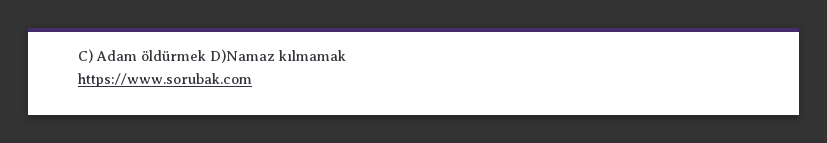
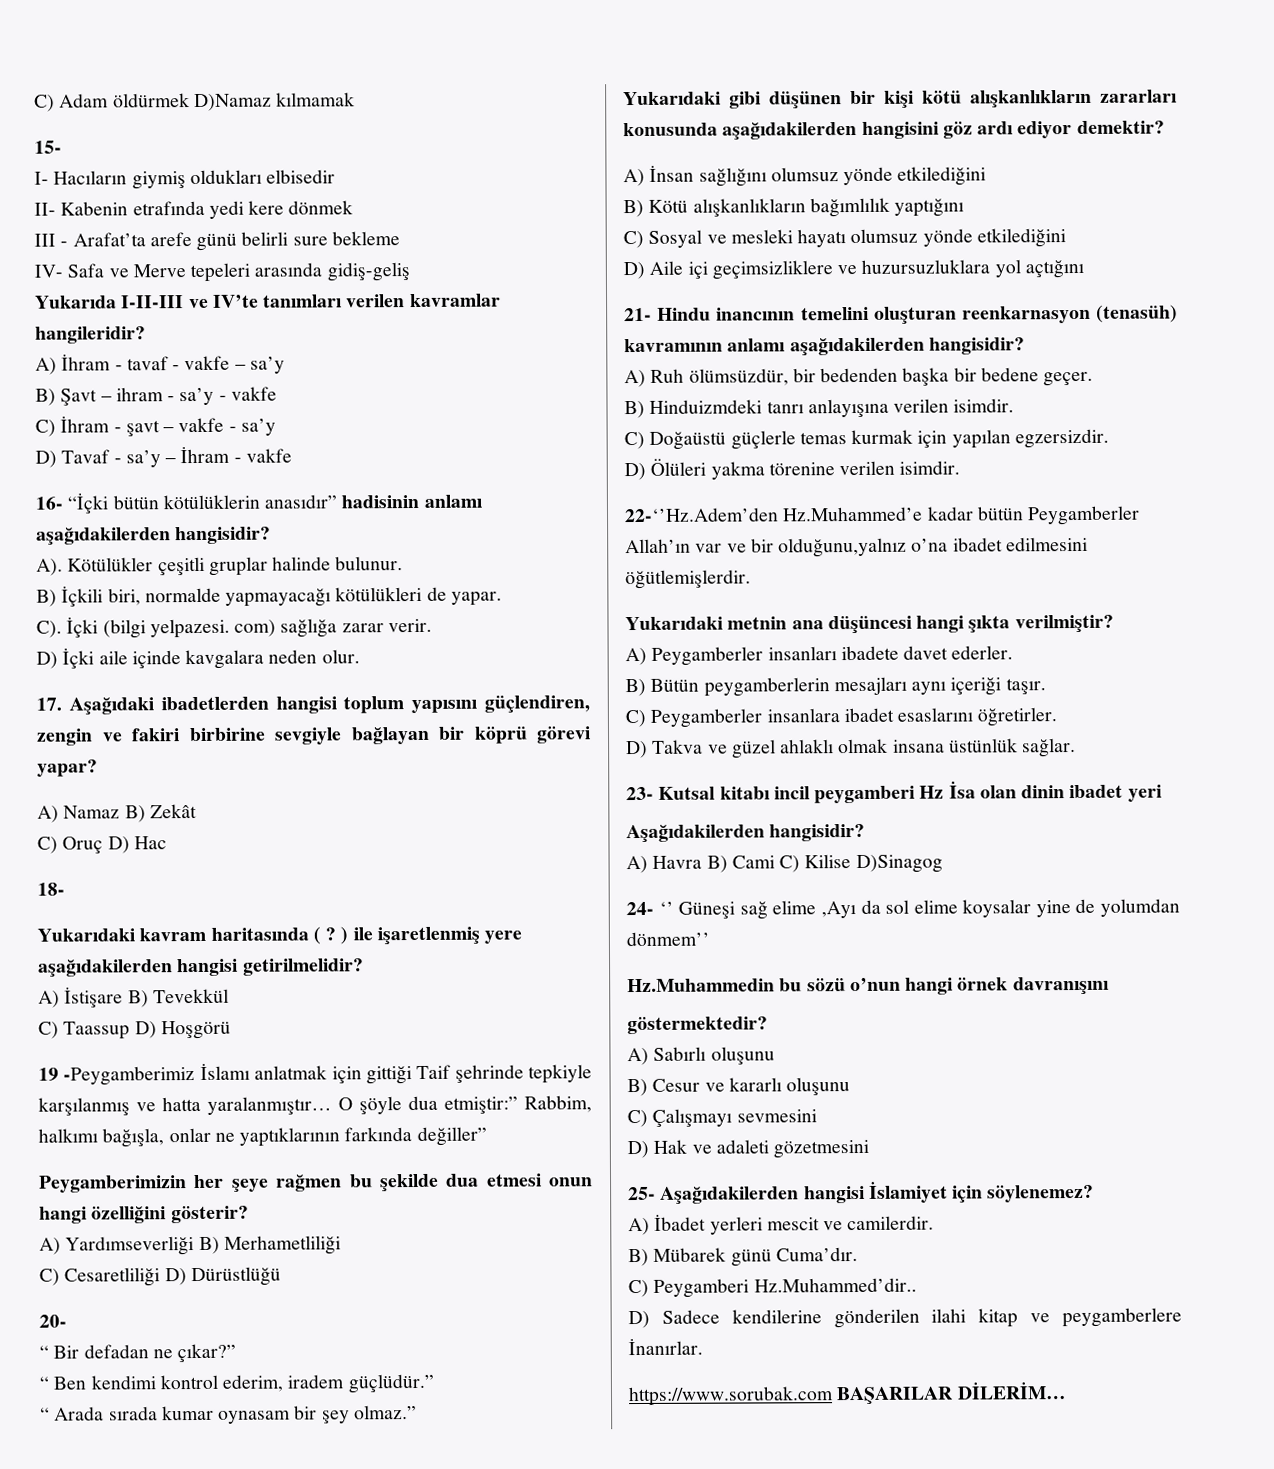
(346, 55) none -> [34,140,62,154] [34,169,336,190] [34,200,354,219] [34,231,400,251] [34,262,410,283] [35,293,501,309] [35,326,146,344] [35,354,285,375] [35,386,277,406] [35,416,276,437] [35,446,292,468] [35,493,482,514] [36,526,272,545] [36,556,404,576] [36,586,502,607] [36,617,432,639] [36,648,360,670] [36,695,590,715] [36,726,591,746] [37,759,98,777] [37,804,197,823] [37,836,167,854] [37,882,65,896] [37,926,523,945] [38,958,364,977] [38,987,229,1008] [38,1020,231,1040] [38,1063,592,1086] [38,1095,592,1116] [38,1126,487,1148] [38,1173,593,1193] [39,1205,249,1224] [39,1235,341,1256] [39,1266,281,1287] [39,1314,67,1328] [39,1343,237,1363] [39,1373,434,1394] [40,1405,417,1424] [623,89,1177,109] [623,120,1165,140] [623,165,987,187] [623,197,965,218] [623,228,1066,249] [623,259,1084,280] [624,304,1178,324] [624,337,1025,356] [624,367,1094,388] [624,398,1015,419] [624,428,1109,450] [624,458,961,481] [624,505,1141,526] [625,536,1088,558] [625,569,751,590] [625,614,1114,634] [625,645,1014,666] [625,676,1046,697] [625,707,1058,728] [626,738,1077,759] [626,781,1162,804] [626,823,866,843] [626,854,943,874] [626,898,1180,920] [626,931,710,947] [627,976,1109,995] [627,1016,768,1035] [627,1046,775,1066] [627,1077,851,1097] [627,1108,817,1128] [627,1139,870,1159] [628,1181,1095,1204] [628,1214,935,1236] [628,1247,858,1267] [628,1277,917,1298] [628,1307,1182,1329] [628,1338,703,1356] // 15- // I- Hacıların giymiş oldukları elbisedir // II- Kabenin etrafında yedi kere dönmek // III - Arafat’ta arefe günü belirli sure bekleme // IV- Safa ve Merve tepeleri arasında gidiş-geliş // Yukarıda I-II-III ve IV’te tanımları verilen kavramlar hangileridir? // A) İhram - tavaf - vakfe – sa’y // B) Şavt – ihram - sa’y - vakfe // C) İhram - şavt – vakfe - sa’y // D) Tavaf - sa’y – İhram - vakfe // 16- “İçki bütün kötülüklerin anasıdır” hadisinin anlamı aşağıdakilerden hangisidir? // A). Kötülükler çeşitli gruplar halinde bulunur. // B) İçkili biri, normalde yapmayacağı kötülükleri de yapar. // C). İçki (bilgi yelpazesi. com) sağlığa zarar verir. // D) İçki aile içinde kavgalara neden olur. // 17. Aşağıdaki ibadetlerden hangisi toplum yapısını güçlendiren, zengin ve fakiri birbirine sevgiyle bağlayan bir köprü görevi yapar? // A) Namaz B) Zekât // C) Oruç D) Hac // 18- // Yukarıdaki kavram haritasında ( ? ) ile işaretlenmiş yere aşağıdakilerden hangisi getirilmelidir? // A) İstişare B) Tevekkül // C) Taassup D) Hoşgörü // 19 -Peygamberimiz İslamı anlatmak için gittiği Taif şehrinde tepkiyle karşılanmış ve hatta yaralanmıştır… O şöyle dua etmiştir:” Rabbim, halkımı bağışla, onlar ne yaptıklarının farkında değiller” // Peygamberimizin her şeye rağmen bu şekilde dua etmesi onun hangi özelliğini gösterir? // A) Yardımseverliği B) Merhametliliği // C) Cesaretliliği D) Dürüstlüğü // 20- // “ Bir defadan ne çıkar?” // “ Ben kendimi kontrol ederim, iradem güçlüdür.” // “ Arada sırada kumar oynasam bir şey olmaz.” // Yukarıdaki gibi düşünen bir kişi kötü alışkanlıkların zararları konusunda aşağıdakilerden hangisini göz ardı ediyor demektir? // A) İnsan sağlığını olumsuz yönde etkilediğini // B) Kötü alışkanlıkların bağımlılık yaptığını // C) Sosyal ve mesleki hayatı olumsuz yönde etkilediğini // D) Aile içi geçimsizliklere ve huzursuzluklara yol açtığını // 21- Hindu inancının temelini oluşturan reenkarnasyon (tenasüh) kavramının anlamı aşağıdakilerden hangisidir? // A) Ruh ölümsüzdür, bir bedenden başka bir bedene geçer. // B) Hinduizmdeki tanrı anlayışına verilen isimdir. // C) Doğaüstü güçlerle temas kurmak için yapılan egzersizdir. // D) Ölüleri yakma törenine verilen isimdir. // 22-‘’Hz.Adem’den Hz.Muhammed’e kadar bütün Peygamberler Allah’ın var ve bir olduğunu,yalnız o’na ibadet edilmesini öğütlemişlerdir. // Yukarıdaki metnin ana düşüncesi hangi şıkta verilmiştir? // A) Peygamberler insanları ibadete davet ederler. // B) Bütün peygamberlerin mesajları aynı içeriği taşır. // C) Peygamberler insanlara ibadet esaslarını öğretirler. // D) Takva ve güzel ahlaklı olmak insana üstünlük sağlar. // 23- Kutsal kitabı incil peygamberi Hz İsa olan dinin ibadet yeri // Aşağıdakilerden hangisidir? // A) Havra B) Cami C) Kilise D)Sinagog // 24- ‘’ Güneşi sağ elime ,Ayı da sol elime koysalar yine de yolumdan dönmem’’ // Hz.Muhammedin bu sözü o’nun hangi örnek davranışını // göstermektedir? // A) Sabırlı oluşunu // B) Cesur ve kararlı oluşunu // C) Çalışmayı sevmesini // D) Hak ve adaleti gözetmesini // 25- Aşağıdakilerden hangisi İslamiyet için söylenemez? // A) İbadet yerleri mescit ve camilerdir. // B) Mübarek günü Cuma’dır. // C) Peygamberi Hz.Muhammed’dir.. // D) Sadece kendilerine gönderilen ilahi kitap ve peygamberlere İnanırlar.
(252, 80) none -> [836,1382,1067,1405] BAŞARILAR DİLERİM…

